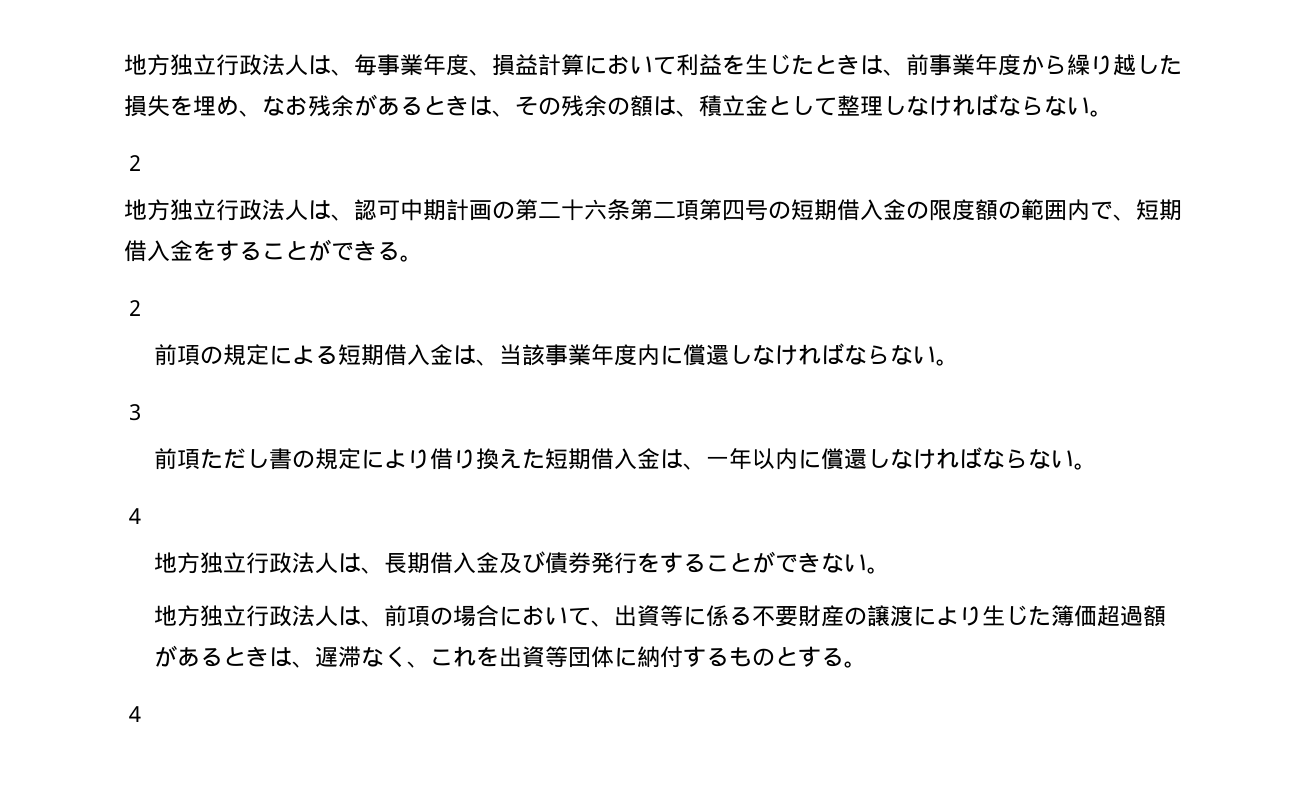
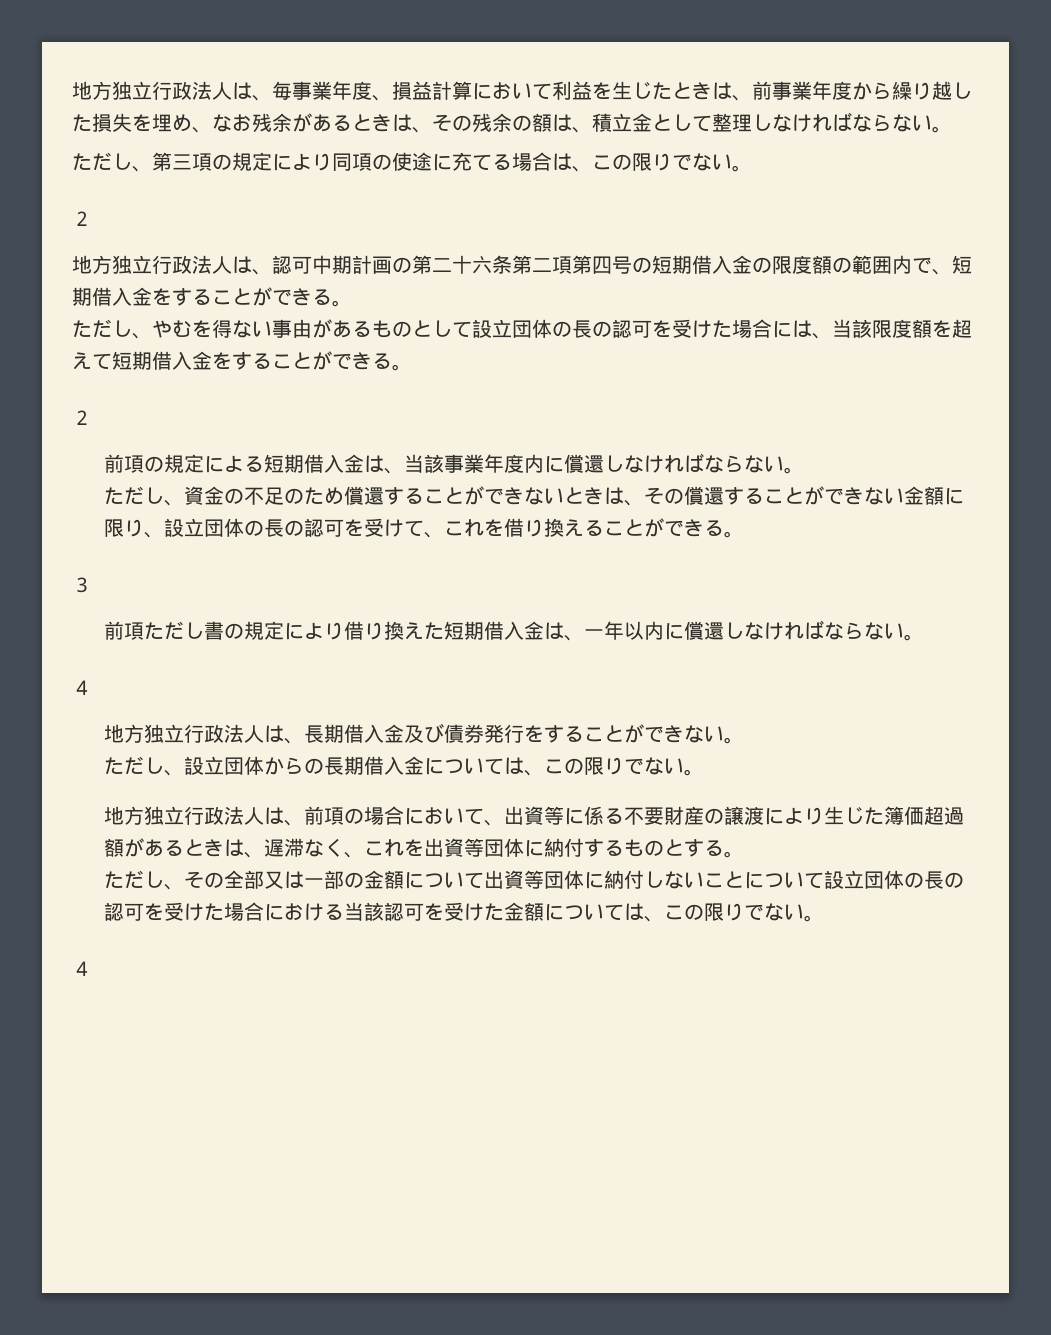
(1113, 113) none -> [72,152,752,172] // ただし、第三項の規定により同項の使途に充てる場合は、この限りでない。
(423, 258) none -> [72,319,972,339] [72,351,412,371] // ただし、やむを得ない事由があるものとして設立団体の長の認可を受けた場合には、当該限度額を超えて短期借入金をすることができる。
(960, 362) none -> [103,486,964,506] [103,518,744,538] // ただし、資金の不足のため償還することができないときは、その償還することができない金額に限り、設立団体の長の認可を受けて、これを借り換えることができる。
(891, 570) none -> [103,756,704,776] // ただし、設立団体からの長期借入金については、この限りでない。
(868, 664) none -> [103,870,964,890] [103,902,824,922] // ただし、その全部又は一部の金額について出資等団体に納付しないことについて設立団体の長の認可を受けた場合における当該認可を受けた金額については、この限りでない。

